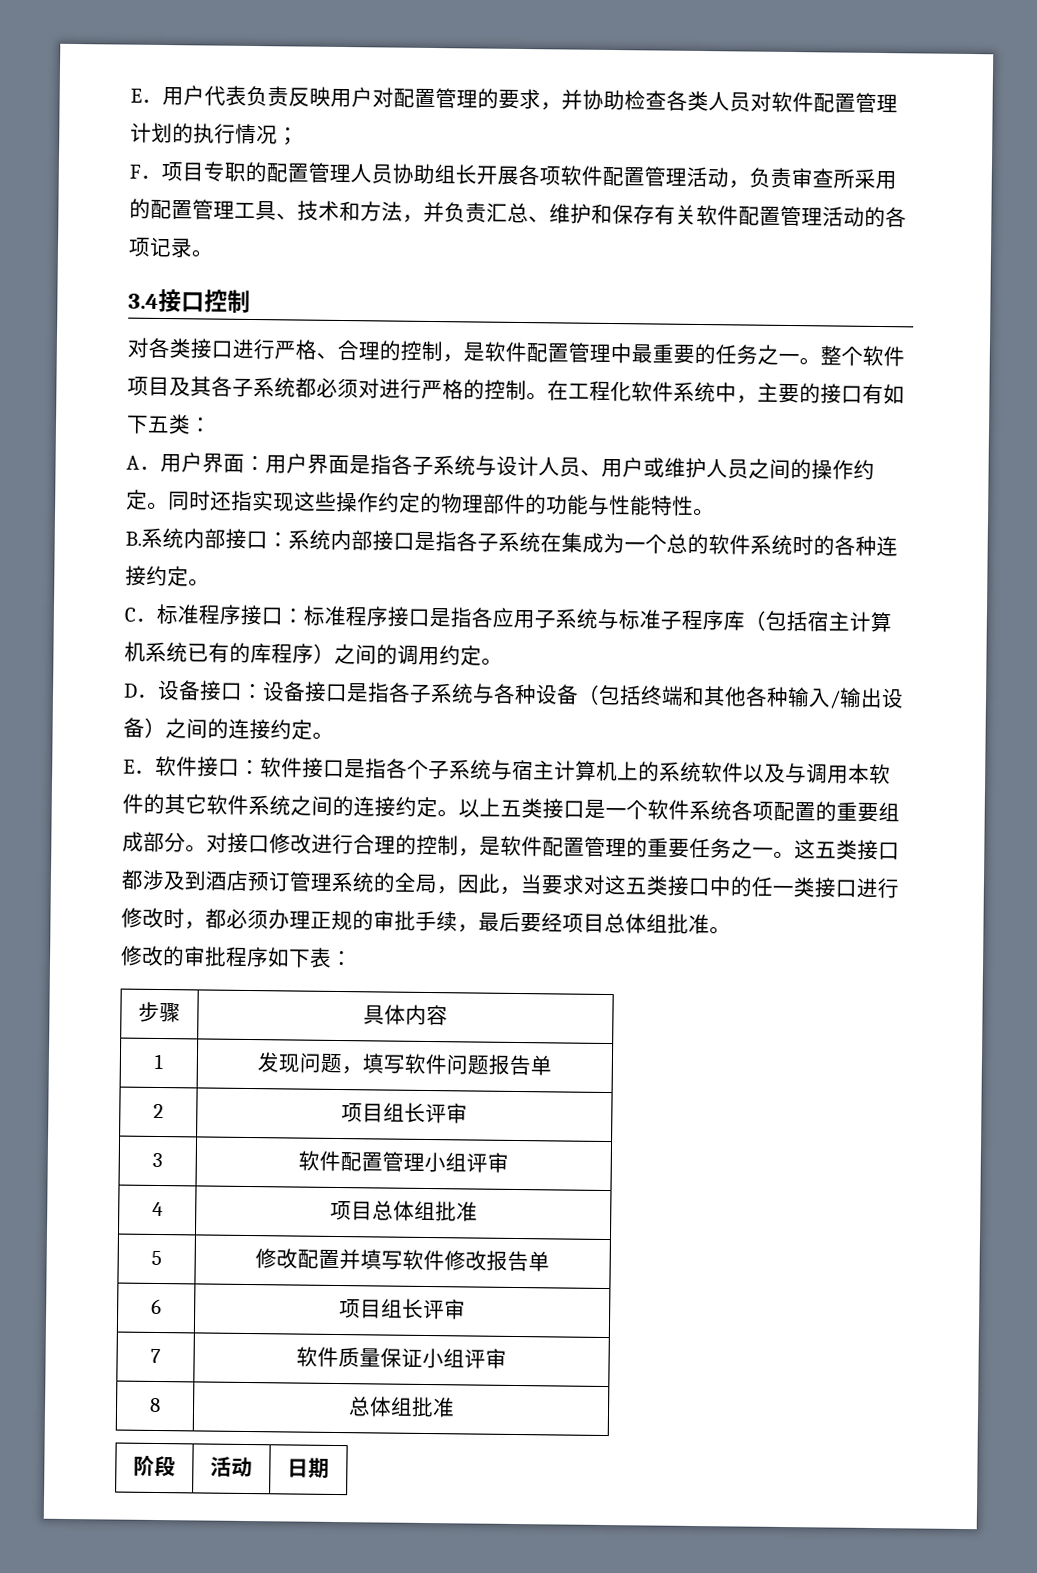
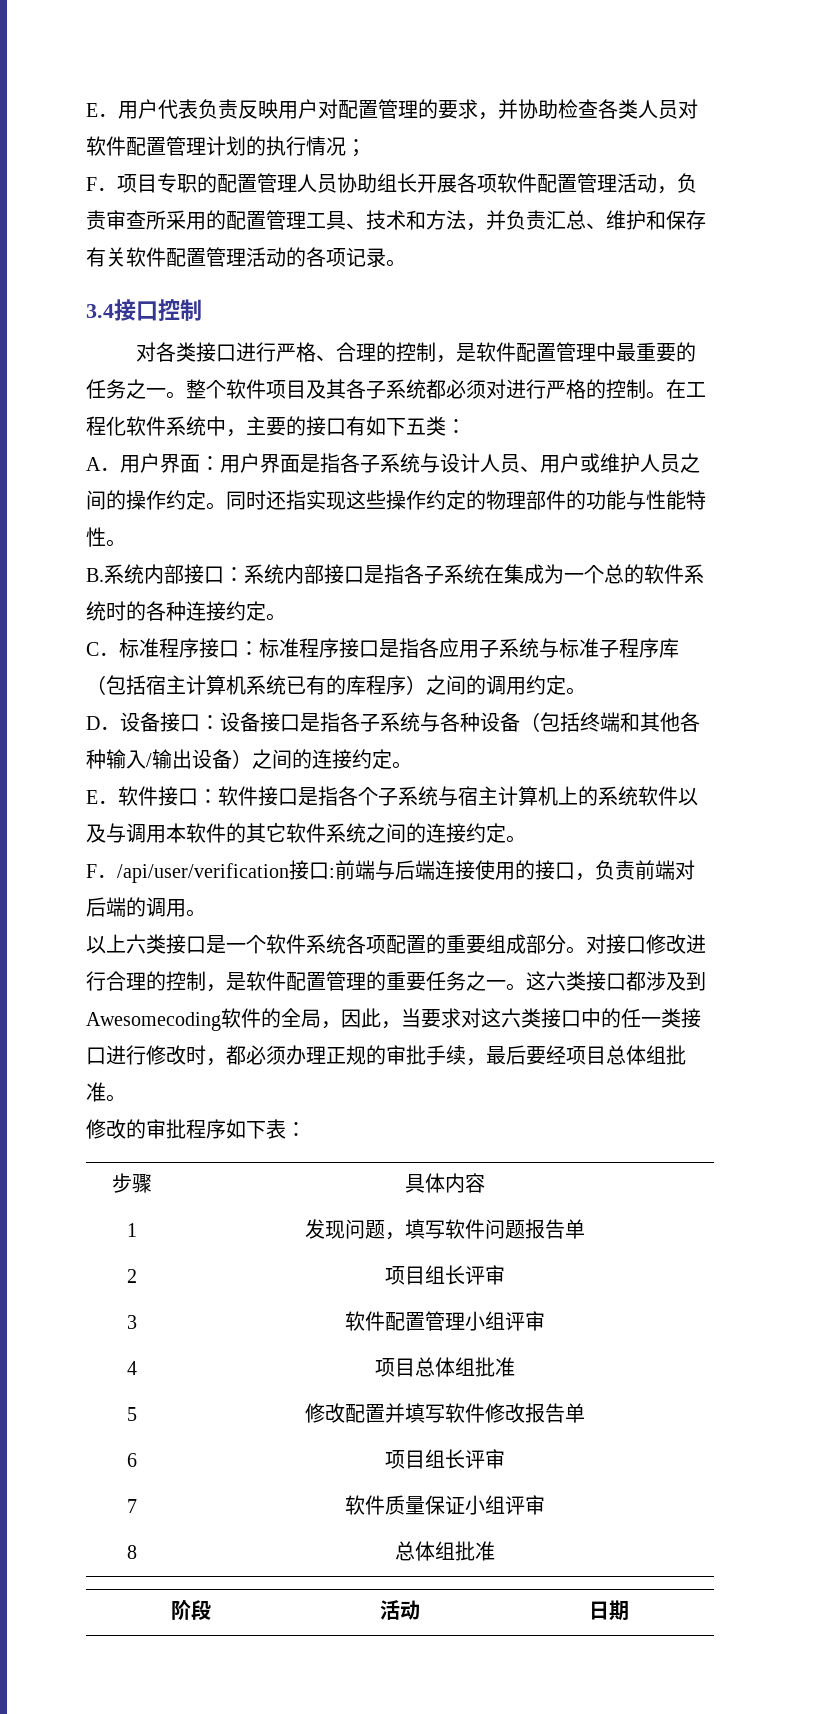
[458,797,522,818] 以上五 -> [86,860,695,883] [86,897,206,917] [86,934,146,954] // F．/api/user/verification接口:前端与后端连接使用的接口，负责前端对后端的调用。 // 以上六
[815,841,837,859] 五 -> [546,971,566,991] 六
[205,870,375,893] 酒店预订管理系统 -> [86,1008,261,1031] Awesomecoding软件
[625,877,647,895] 五 -> [501,1008,521,1028] 六

